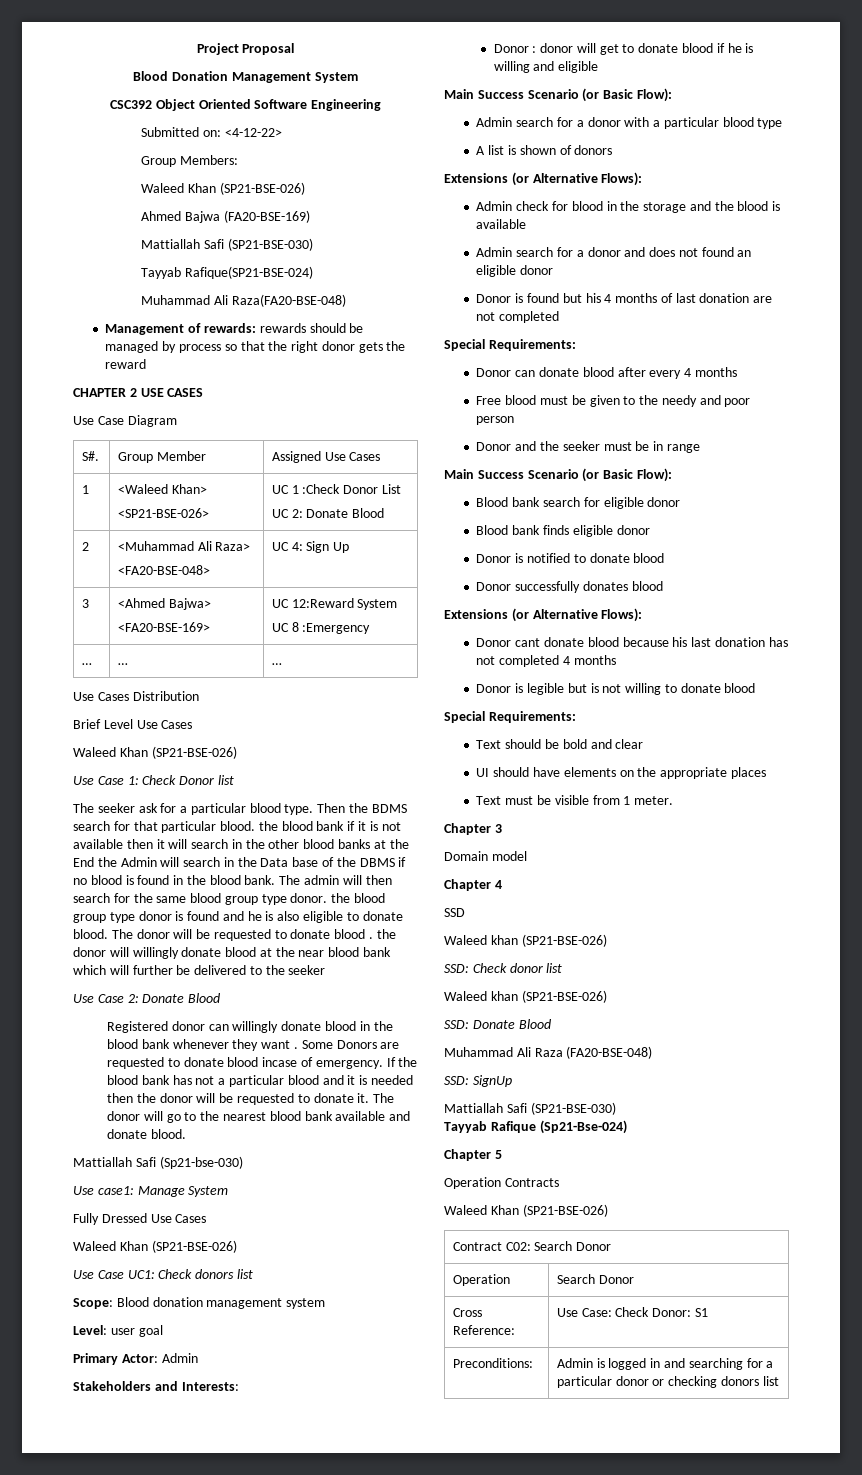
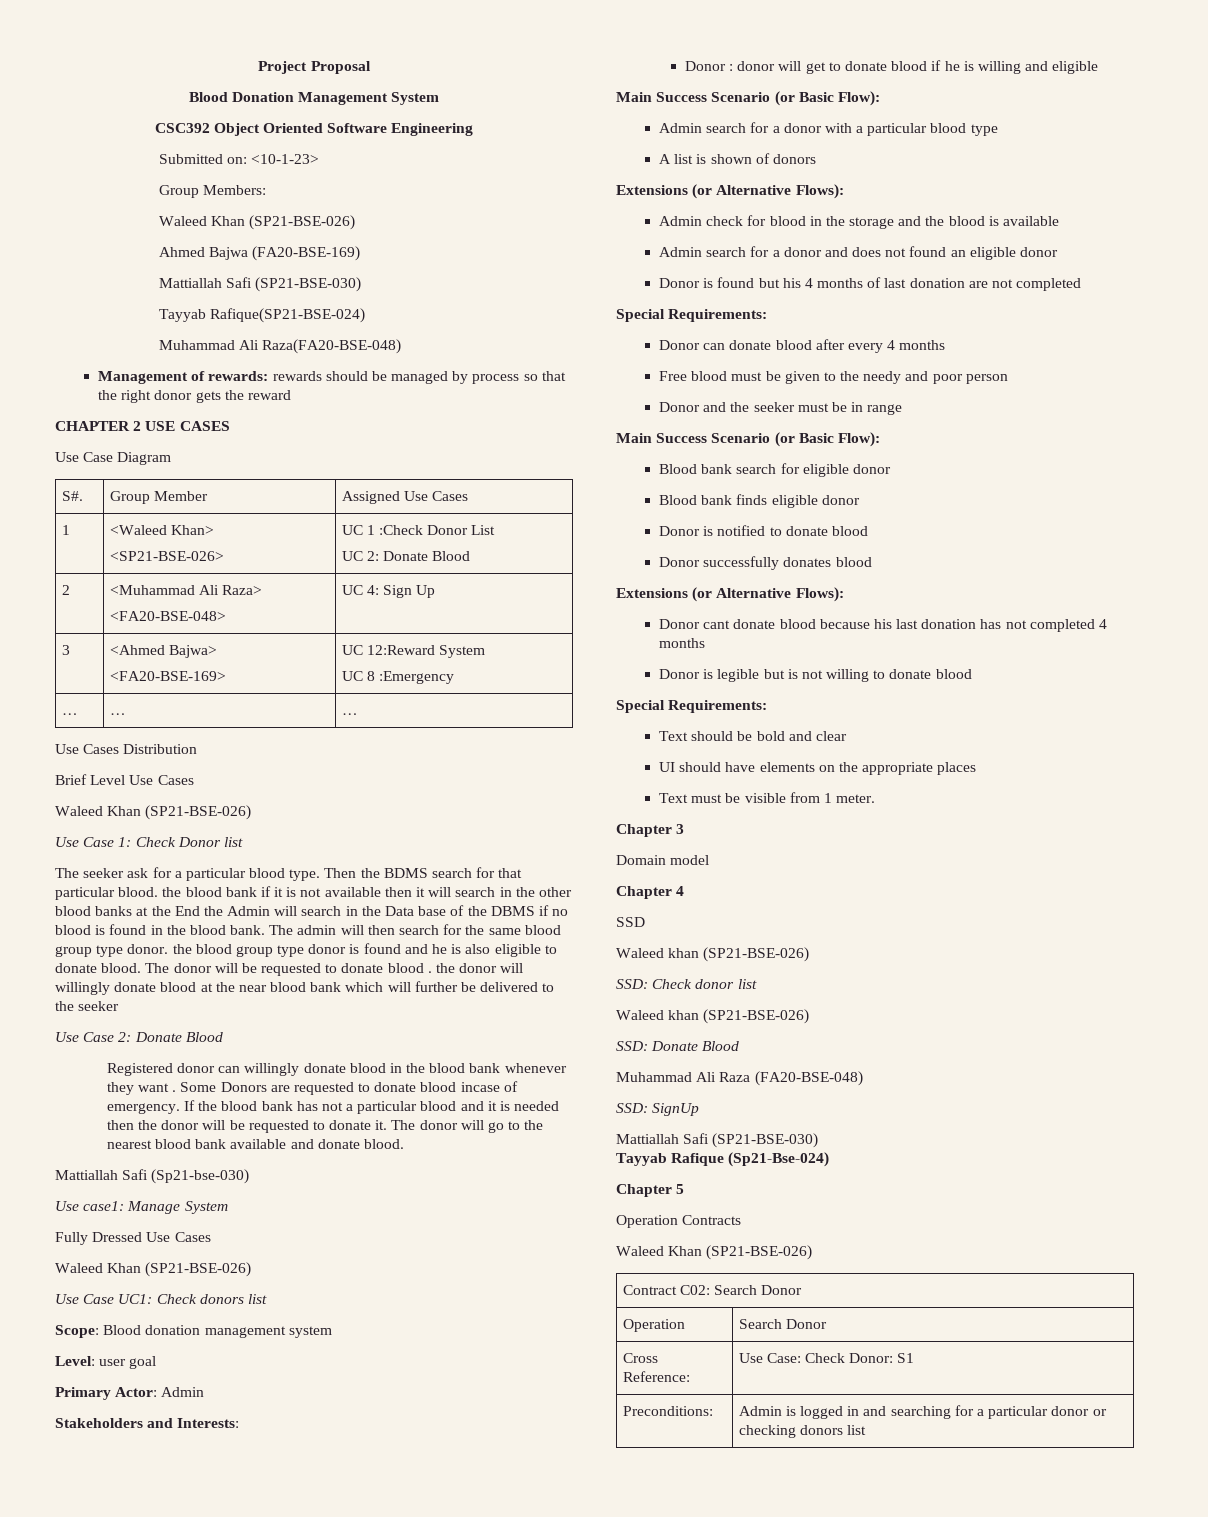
[224,128,282,137] <4-12-22> -> [250,154,319,164] <10-1-23>

